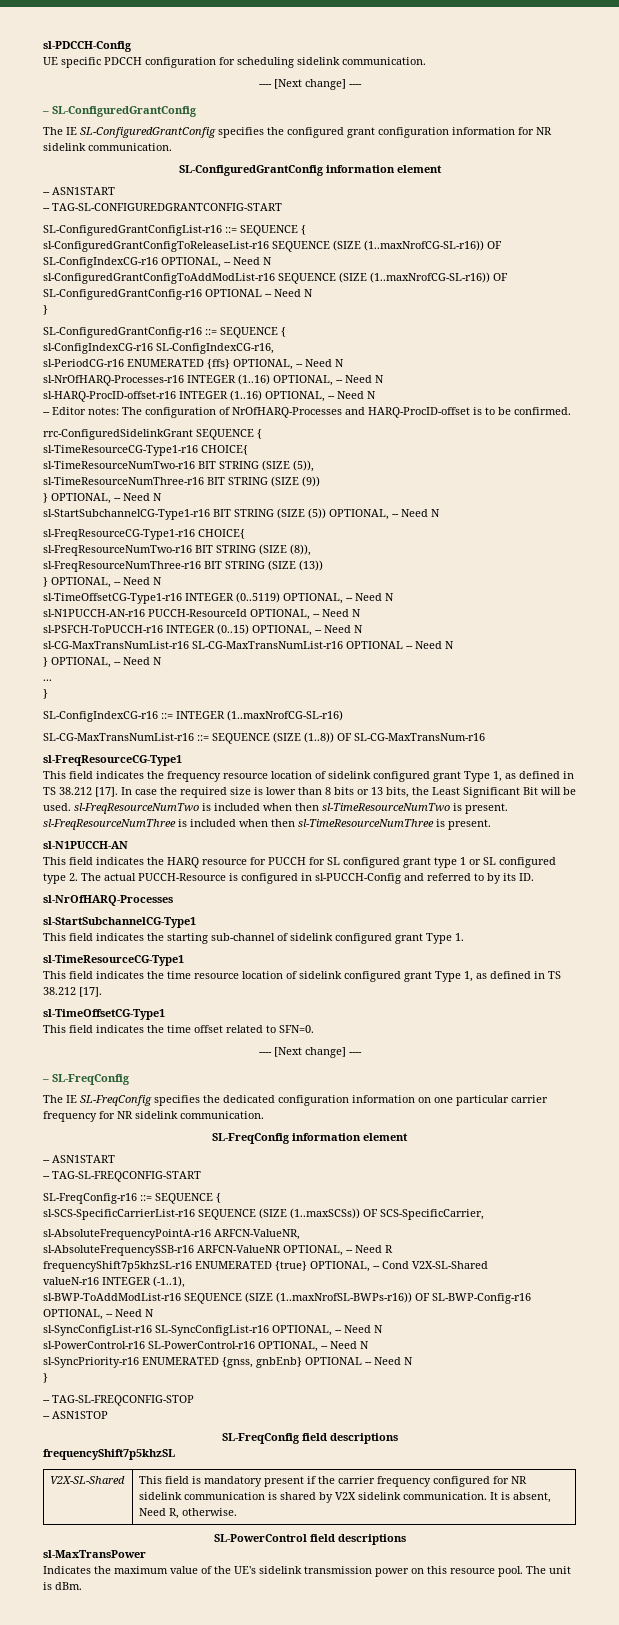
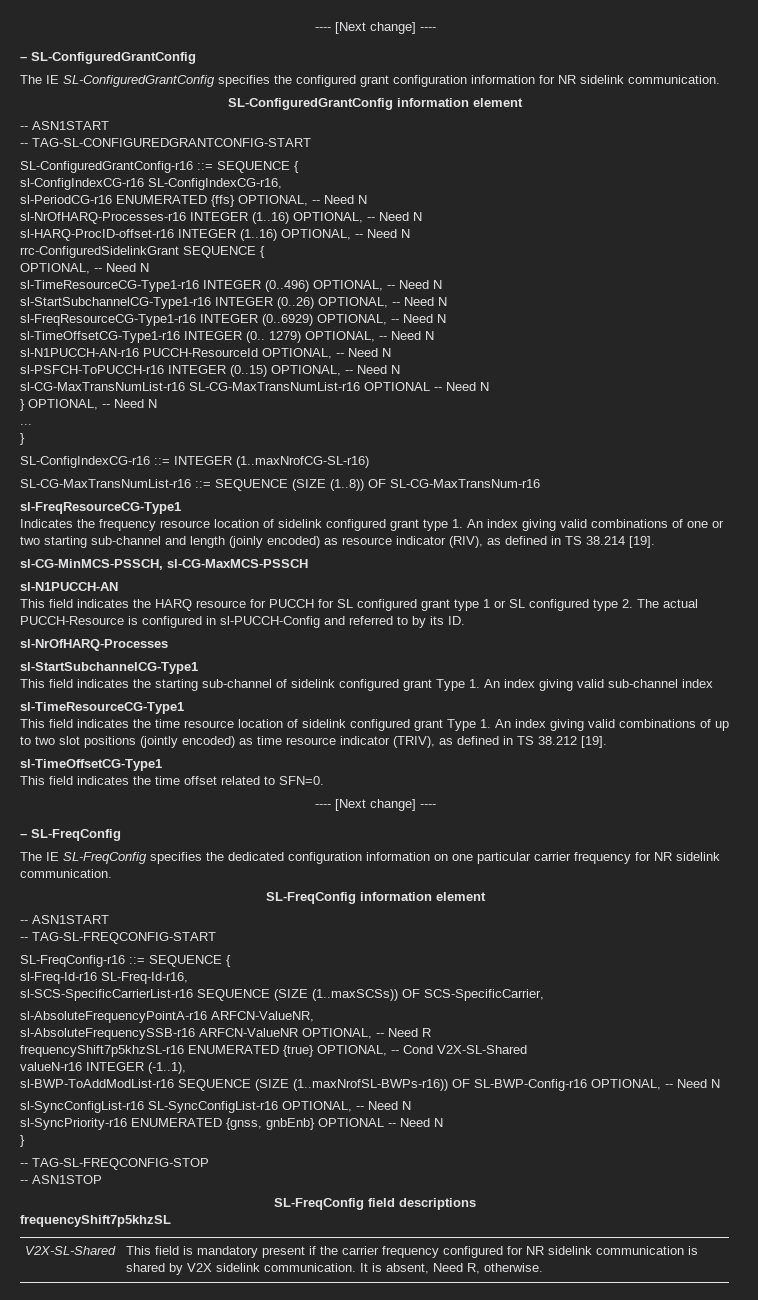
[43,41,132,52] [43,57,426,68] sl-PDCCH-Config // UE specific PDCCH configuration for scheduling sidelink communication. // -> (314, 29) none
[43,225,306,236] [43,240,502,252] [43,257,272,268] [43,272,508,284] [43,289,313,300] [43,305,48,315] // SL-ConfiguredGrantConfigList-r16 ::= SEQUENCE { // sl-ConfiguredGrantConfigToReleaseList-r16 SEQUENCE (SIZE (1..maxNrofCG-SL-r16)) OF SL-ConfigIndexCG-r16 OPTIONAL, -- Need N // sl-ConfiguredGrantConfigToAddModList-r16 SEQUENCE (SIZE (1..maxNrofCG-SL-r16)) OF SL-ConfiguredGrantConfig-r16 OPTIONAL -- Need N // } -> (311, 142) none
[43,407,571,418] [43,429,262,440] [43,445,248,456] [43,460,314,472] [43,476,320,487] [43,493,48,503] -- Editor notes: The configuration of NrOfHARQ-Processes and HARQ-ProcID-offset is to be confirmed. // rrc-ConfiguredSidelinkGrant SEQUENCE { // sl-TimeResourceCG-Type1-r16 CHOICE{ // sl-TimeResourceNumTwo-r16 BIT STRING (SIZE (5)), // sl-TimeResourceNumThree-r16 BIT STRING (SIZE (9)) // } -> [20,246,265,258] [20,263,149,274] [20,280,309,292] rrc-ConfiguredSidelinkGrant SEQUENCE { // OPTIONAL, -- Need N // sl-TimeResourceCG-Type1-r16 INTEGER (0..496)
[213,508,326,519] BIT STRING (SIZE (5)) -> [215,297,314,309] INTEGER (0..26)
[198,529,245,539] [43,544,311,556] [43,560,323,572] [43,577,48,587] CHOICE{ // sl-FreqResourceNumTwo-r16 BIT STRING (SIZE (8)), // sl-FreqResourceNumThree-r16 BIT STRING (SIZE (13)) // } -> [200,314,313,326] INTEGER (0..6929)
[236,592,280,603] (0..5119) -> [246,331,301,343] (0.. 1279)
[43,771,144,779] This field indicates -> [20,519,73,528] Indicates
[464,771,574,782] [43,787,576,798] [43,803,508,814] [43,819,491,830] Type 1, as defined in TS 38.212 [17]. In case the required size is lower than 8 bits or 13 bits, the Least Significant Bit will be used. sl-FreqResourceNumTwo is included when then sl-TimeResourceNumTwo is present. sl-FreqResourceNumThree is included when then sl-TimeResourceNumThree is present. -> [423,519,724,531] [20,536,655,548] [20,559,308,570] type 1. An index giving valid combinations of one or two starting sub-channel and length (joinly encoded) as resource indicator (RIV), as defined in TS 38.214 [19]. // sl-CG-MinMCS-PSSCH, sl-CG-MaxMCS-PSSCH
(464, 937) none -> [484,679,713,691] An index giving valid sub-channel index
[464,971,561,982] [43,987,102,997] 1, as defined in TS 38.212 [17]. -> [480,719,729,731] [20,736,607,748] 1. An index giving valid combinations of up to two slot positions (jointly encoded) as time resource indicator (TRIV), as defined in TS 38.212 [19].
(221, 1198) none -> [20,972,188,984] // sl-Freq-Id-r16 SL-Freq-Id-r16,
[43,1341,369,1352] // sl-PowerControl-r16 SL-PowerControl-r16 OPTIONAL, -- Need N -> (411, 1105) none
[213,1534,406,1545] [43,1550,146,1558] [43,1566,571,1577] [43,1582,82,1590] // SL-PowerControl field descriptions // sl-MaxTransPower // Indicates the maximum value of the UE's sidelink transmission power on this resource pool. The unit is dBm. -> (544, 1267) none

